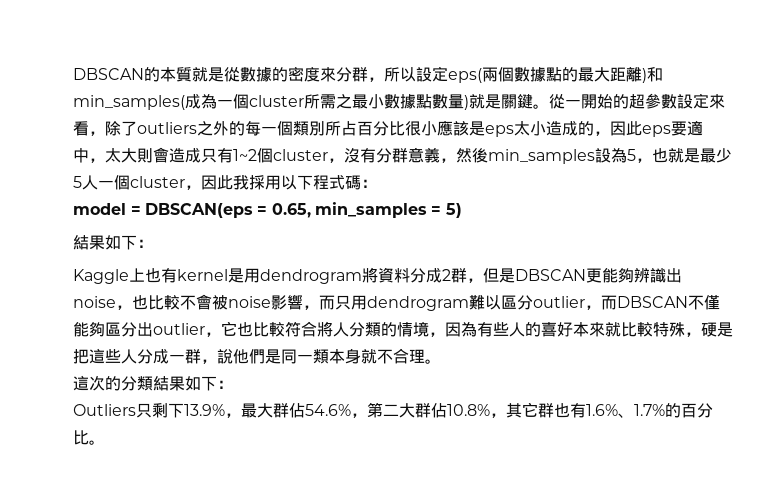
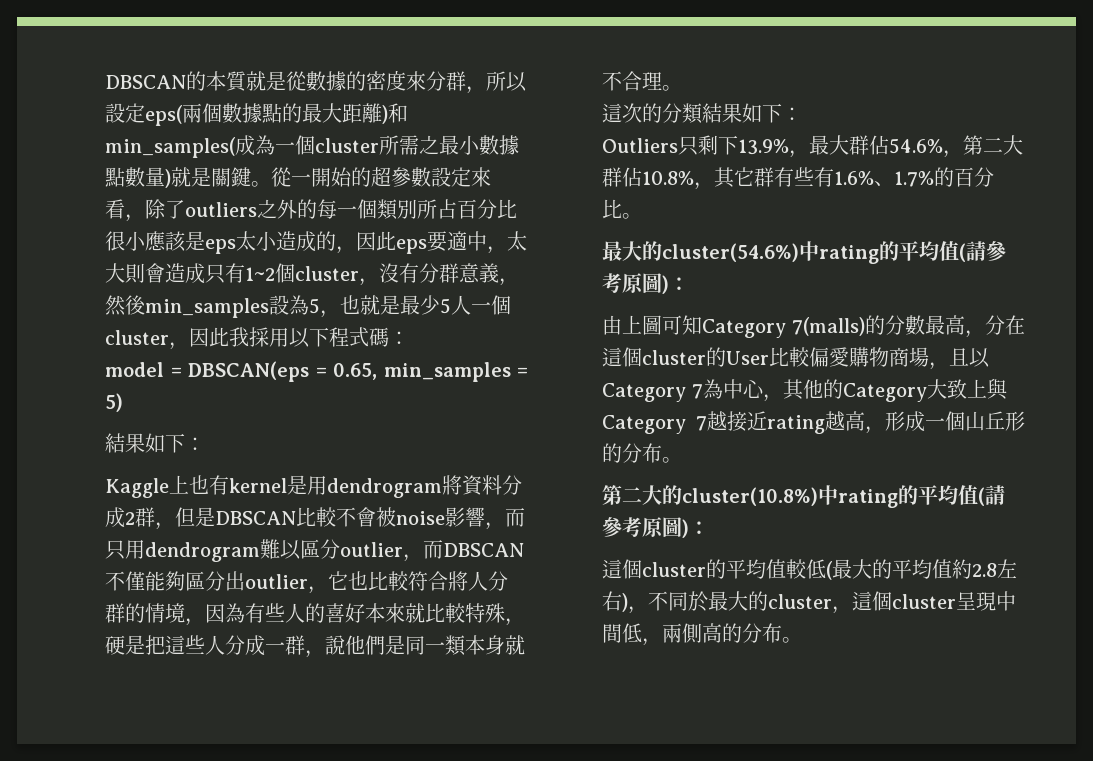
[586,268,683,283] [73,295,149,310] 更能夠辨識出noise，也 -> (297, 518) none
[365,322,382,337] 類 -> [105,603,126,623] 群
[554,403,571,418] 也 -> [774,167,815,187] 有些
(106, 442) none -> [602,241,1008,264] [602,273,690,294] [602,315,1025,338] [602,347,991,370] [602,378,1008,402] [602,411,1025,434] [602,443,683,463] [602,485,1006,508] [602,517,710,538] [602,559,1018,580] [602,591,1017,614] [602,623,803,646] // 最大的cluster(54.6%)中rating的平均值(請參考原圖)： // 由上圖可知Category 7(malls)的分數最高，分在這個cluster的User比較偏愛購物商場，且以Category 7為中心，其他的Category大致上與Category 7越接近rating越高，形成一個山丘形的分布。 // 第二大的cluster(10.8%)中rating的平均值(請參考原圖)： // 這個cluster的平均值較低(最大的平均值約2.8左右)，不同於最大的cluster，這個cluster呈現中間低，兩側高的分布。

